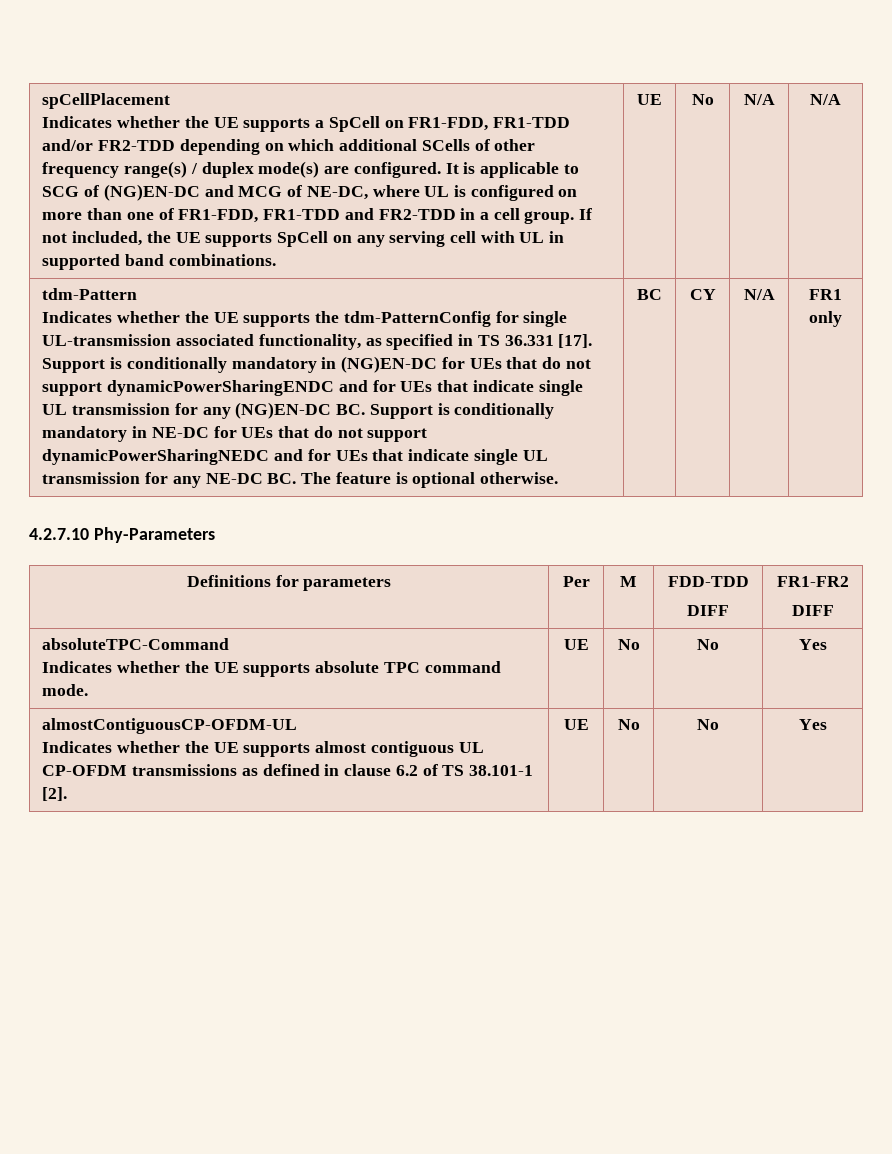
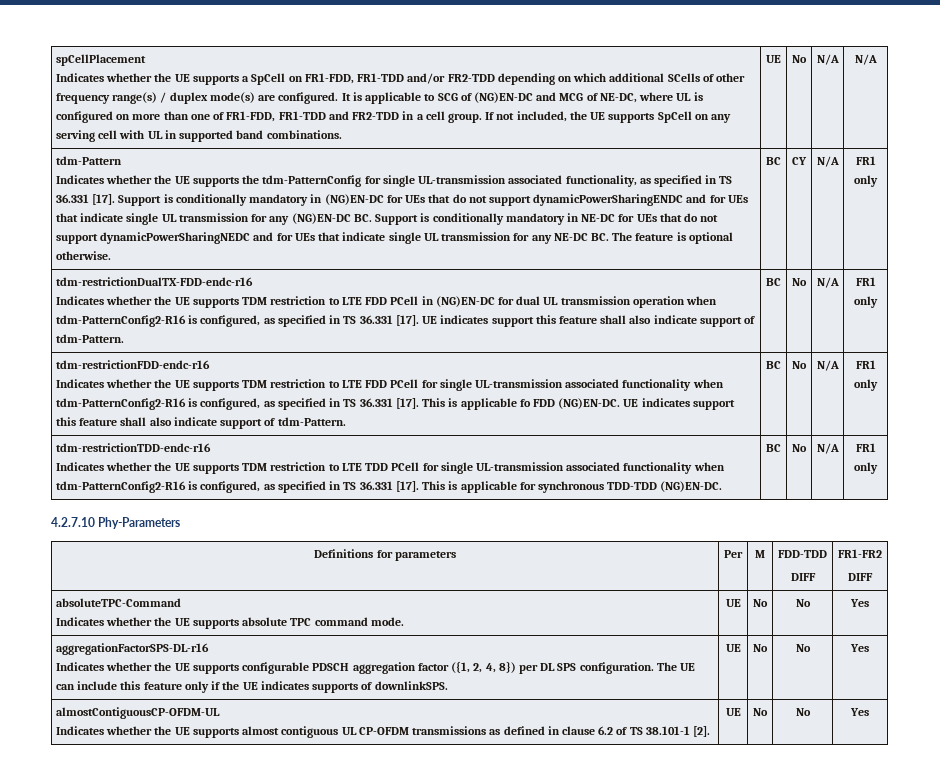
(842, 319) none -> [55,277,253,286] [55,296,718,308] [55,315,756,327] [55,334,124,343] [766,278,781,286] [792,278,807,286] [816,277,839,288] [855,277,876,286] [854,296,878,308] [55,360,210,369] [55,379,724,391] [55,398,735,410] [55,417,346,429] [766,361,781,369] [792,361,807,369] [816,360,839,371] [855,360,876,369] [854,379,878,391] [55,443,211,452] [55,462,725,474] [55,481,723,493] [766,444,781,452] [792,444,807,452] [816,443,839,454] [855,443,876,452] [854,462,878,474] // tdm-restrictionDualTX-FDD-endc-r16 // Indicates whether the UE supports TDM restriction to LTE FDD PCell in (NG)EN-DC for dual UL transmission operation when tdm-PatternConfig2-R16 is configured, as specified in TS 36.331 [17]. UE indicates support this feature shall also indicate support of tdm-Pattern. | BC | No | N/A | FR1 only // tdm-restrictionFDD-endc-r16 // Indicates whether the UE supports TDM restriction to LTE FDD PCell for single UL-transmission associated functionality when tdm-PatternConfig2-R16 is configured, as specified in TS 36.331 [17]. This is applicable fo FDD (NG)EN-DC. UE indicates support this feature shall also indicate support of tdm-Pattern. | BC | No | N/A | FR1 only // tdm-restrictionTDD-endc-r16 // Indicates whether the UE supports TDM restriction to LTE TDD PCell for single UL-transmission associated functionality when tdm-PatternConfig2-R16 is configured, as specified in TS 36.331 [17]. This is applicable for synchronous TDD-TDD (NG)EN-DC. | BC | No | N/A | FR1 only
(827, 644) none -> [55,643,209,655] [55,661,696,674] [55,681,448,693] [725,644,741,652] [753,644,768,652] [795,644,811,652] [850,644,869,652] // aggregationFactorSPS-DL-r16 // Indicates whether the UE supports configurable PDSCH aggregation factor ({1, 2, 4, 8}) per DL SPS configuration. The UE can include this feature only if the UE indicates supports of downlinkSPS. | UE | No | No | Yes

